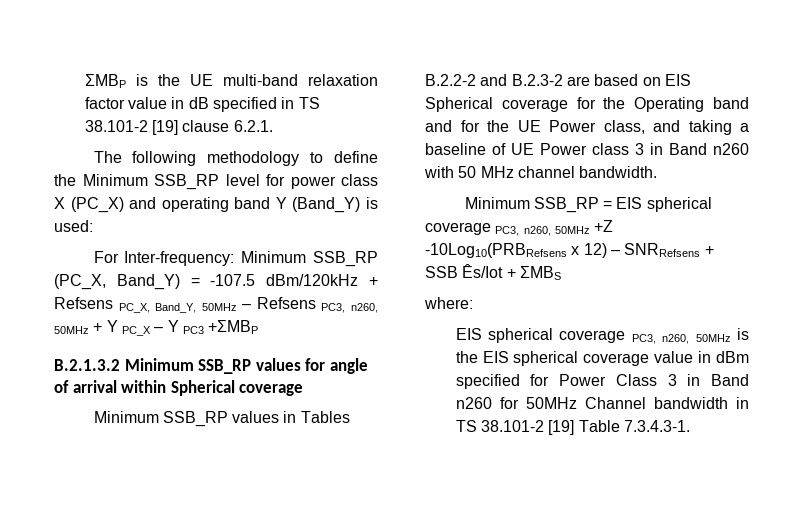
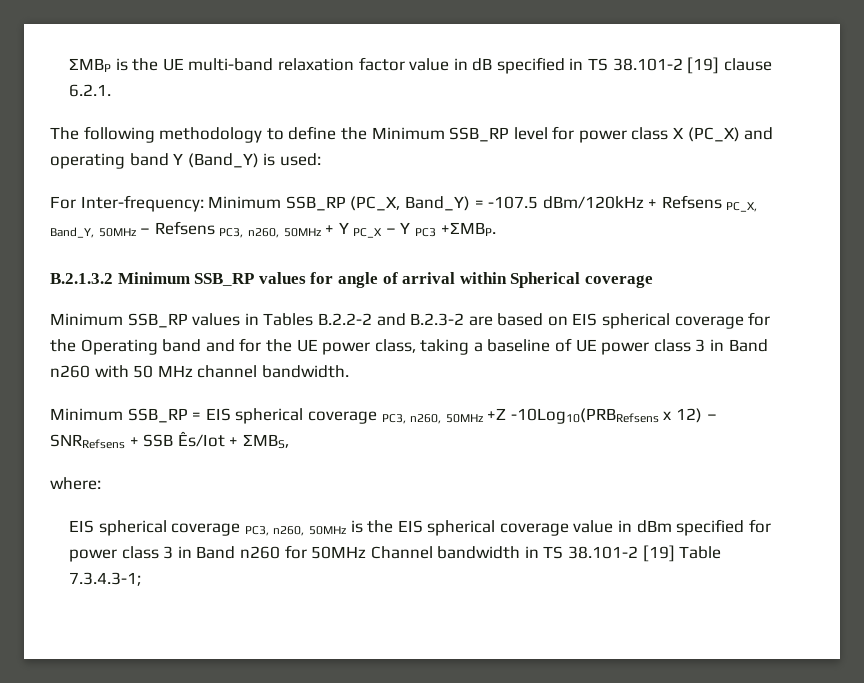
[208,320,259,334] +ΣMBP -> [440,222,496,236] +ΣMBP.
[425,97,493,112] Spherical -> [602,313,671,329] spherical
[549,120,680,134] Power class, and -> [322,339,416,355] power class,
[540,143,587,155] Power -> [601,342,650,355] power
[519,266,561,280] ΣMBS -> [242,434,289,449] ΣMBS,
[559,374,657,386] Power Class -> [68,546,159,562] power class
[623,420,690,432] 7.3.4.3-1. -> [68,572,141,586] 7.3.4.3-1;

